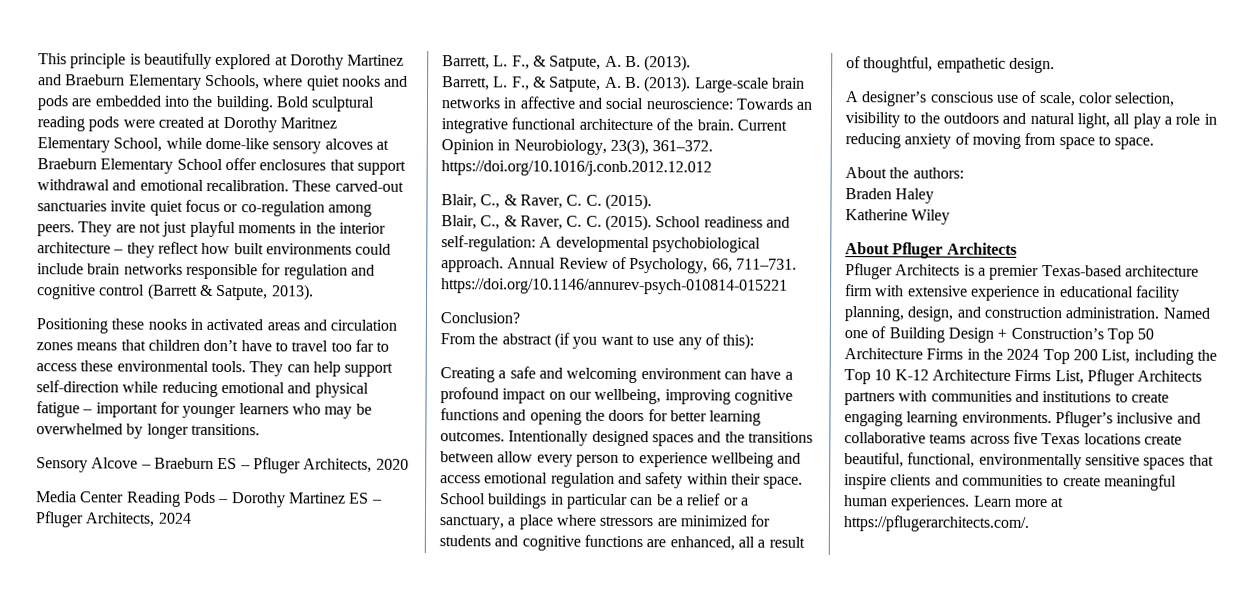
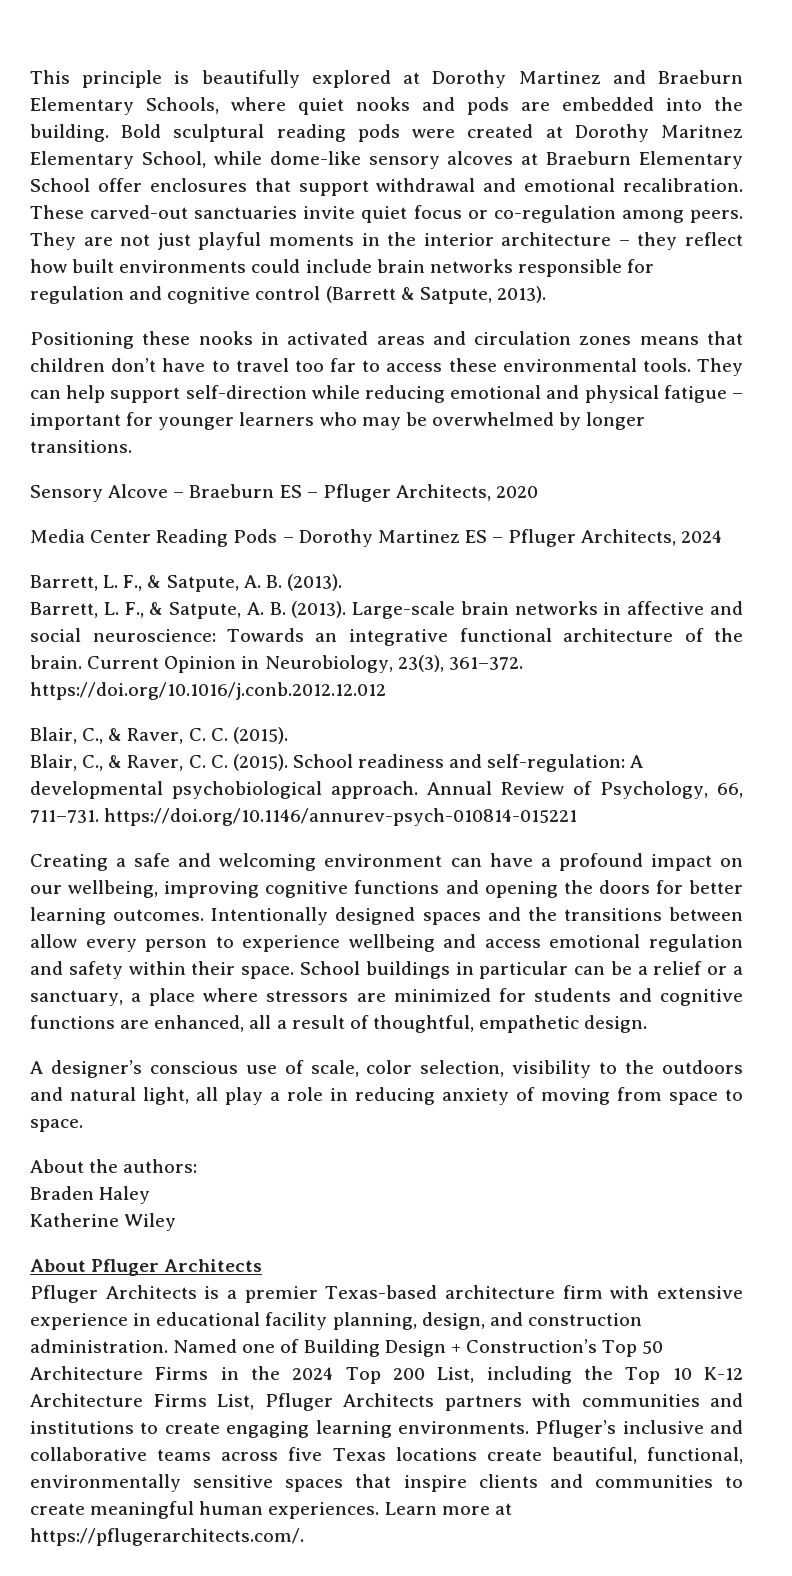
[440,312,520,324] [440,332,755,350] // Conclusion? // From the abstract (if you want to use any of this): -> (578, 817) none

